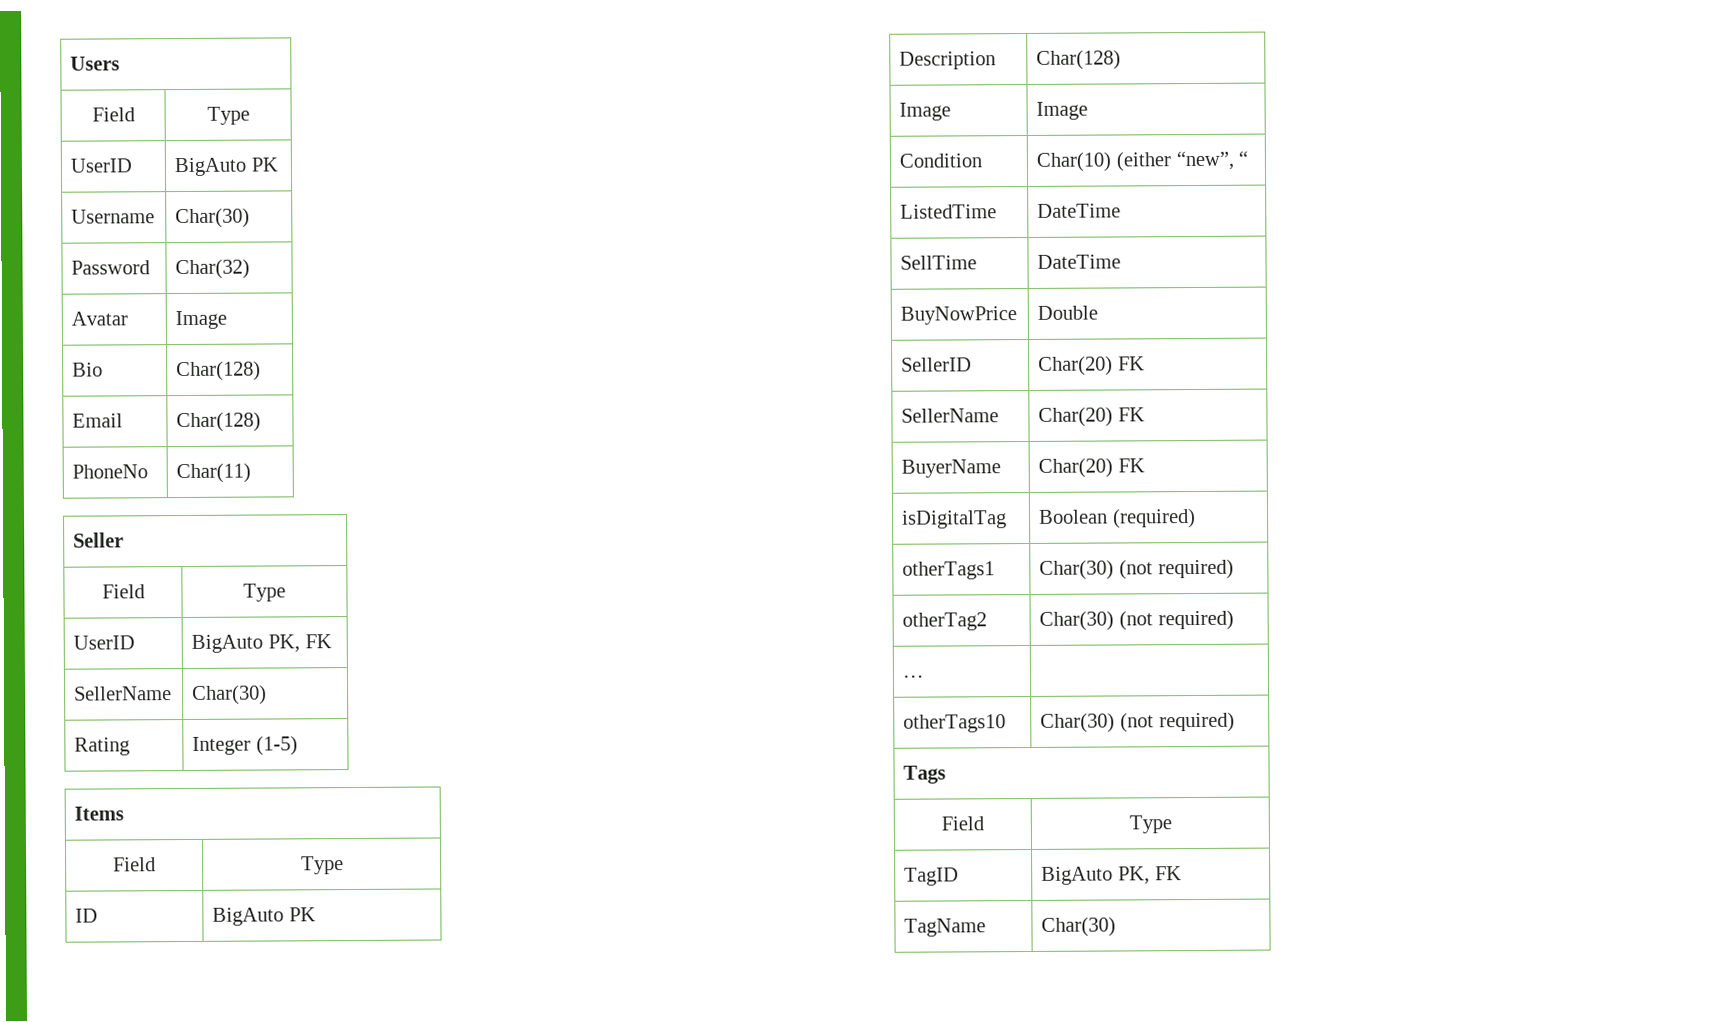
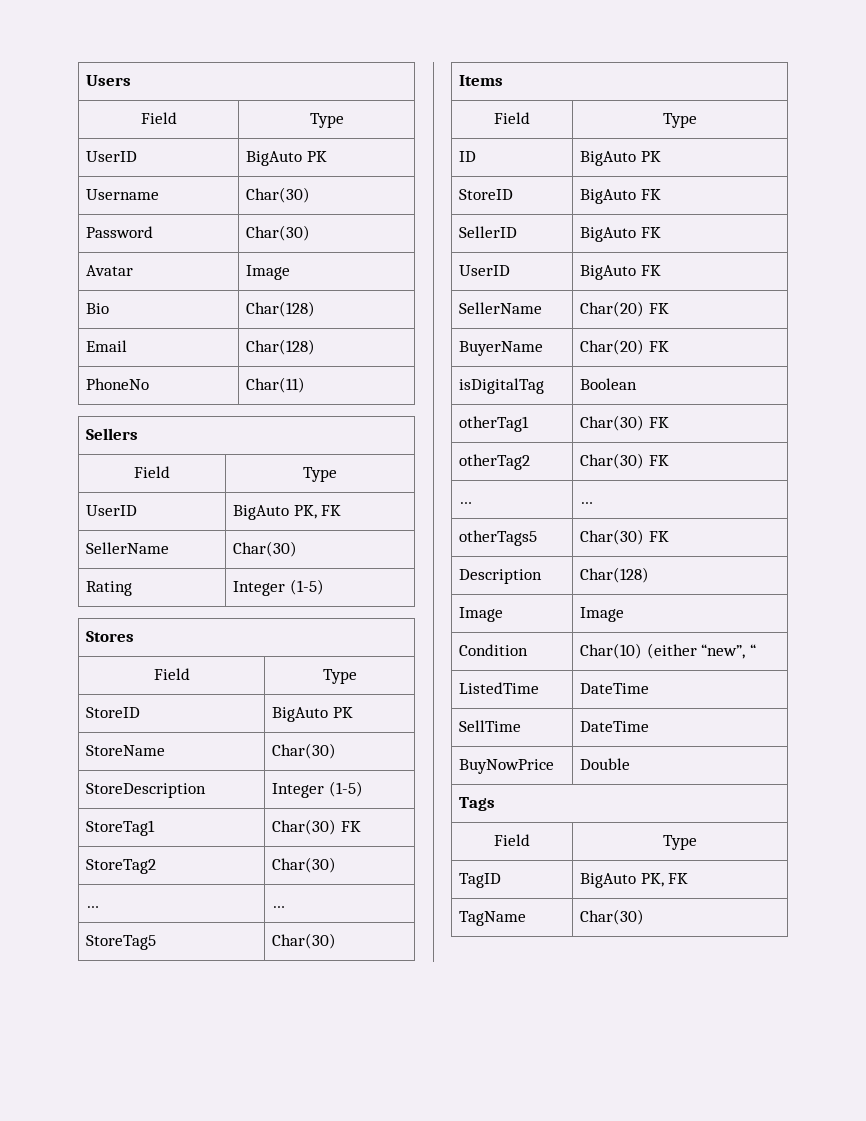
[175,258,251,280] Char(32) -> [246,225,311,241] Char(30)
[73,532,125,548] Seller -> [86,428,139,440] Sellers
(298, 745) none -> [86,631,135,642] [153,668,190,680] [322,669,357,684] [86,707,141,718] [272,707,353,722] [86,745,166,756] [272,743,337,759] [86,783,207,798] [272,781,363,798] [86,820,156,836] [272,819,361,835] [86,859,157,874] [272,857,337,873] [86,906,100,908] [272,906,286,908] [86,935,157,950] [272,933,337,949] // Stores // Field | Type // StoreID | BigAuto PK // StoreName | Char(30) // StoreDescription | Integer (1-5) // StoreTag1 | Char(30) FK // StoreTag2 | Char(30) // … | … // StoreTag5 | Char(30)
(316, 914) none -> [459,189,514,200] [580,189,661,204] [459,226,518,238] [580,227,661,242] [459,265,511,276] [580,265,661,280] [459,302,543,314] [580,301,669,317] [459,341,544,356] [580,339,669,355] [459,378,545,394] [580,378,638,390] [459,416,530,432] [580,415,669,431] [459,454,531,470] [580,453,669,469] [459,502,473,504] [580,502,594,504] [459,530,538,546] [580,529,669,545] // StoreID | BigAuto FK // SellerID | BigAuto FK // UserID | BigAuto FK // SellerName | Char(20) FK // BuyerName | Char(20) FK // isDigitalTag | Boolean // otherTag1 | Char(30) FK // otherTag2 | Char(30) FK // … | … // otherTags5 | Char(30) FK
[901,357,973,372] [1038,355,1145,376] [901,408,1000,423] [1038,406,1145,427] [901,459,1002,478] [1038,457,1145,478] [901,510,1008,529] [1038,508,1196,529] [902,561,996,580] [1039,558,1234,580] [902,612,988,631] [1039,609,1234,631] [902,674,925,678] [903,714,1007,733] [1040,711,1235,733] // SellerID | Char(20) FK // SellerName | Char(20) FK // BuyerName | Char(20) FK // isDigitalTag | Boolean (required) // otherTags1 | Char(30) (not required) // otherTag2 | Char(30) (not required) // … | // otherTags10 | Char(30) (not required) -> (631, 764) none

